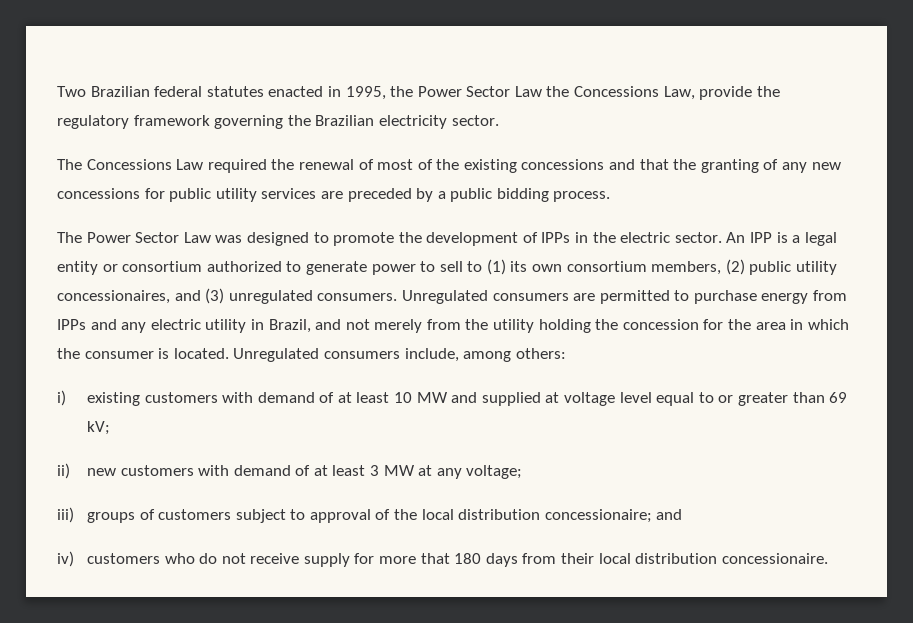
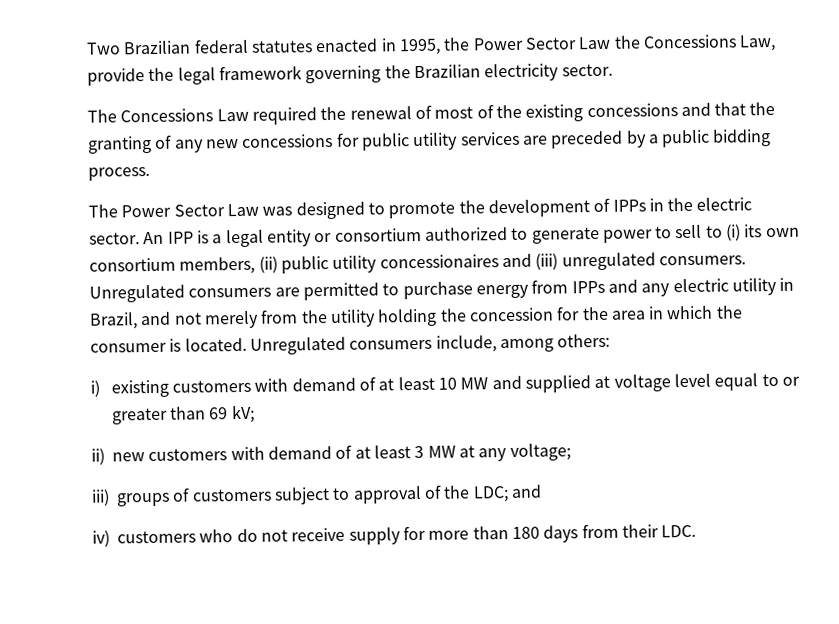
[57,115,129,129] regulatory -> [177,67,216,85] legal
[486,259,506,275] (1) -> [726,224,742,242] (i)
[725,259,838,275] [57,288,225,304] (2) public utility concessionaires, and (3) -> [258,253,559,274] (ii) public utility concessionaires and (iii)
[421,509,652,523] local distribution concessionaire; -> [472,486,509,503] LDC;
[420,553,450,564] that -> [472,526,509,540] than
[598,553,828,564] local distribution concessionaire. -> [661,524,697,538] LDC.

